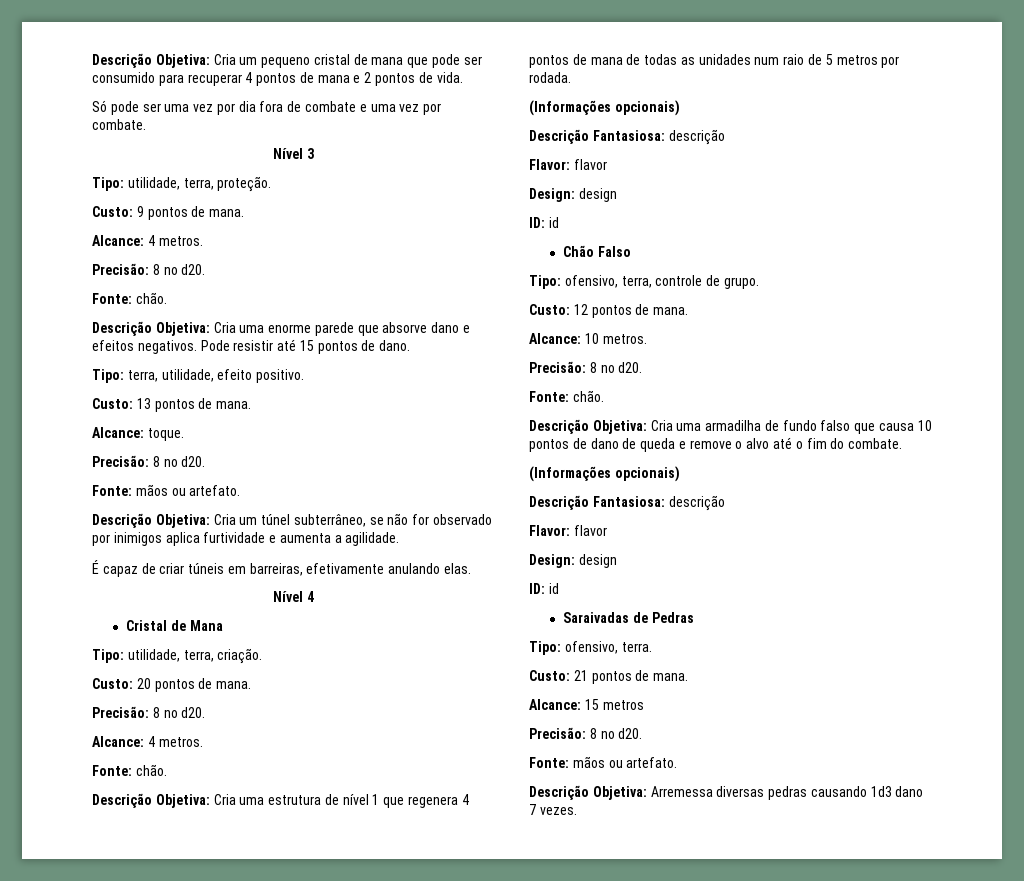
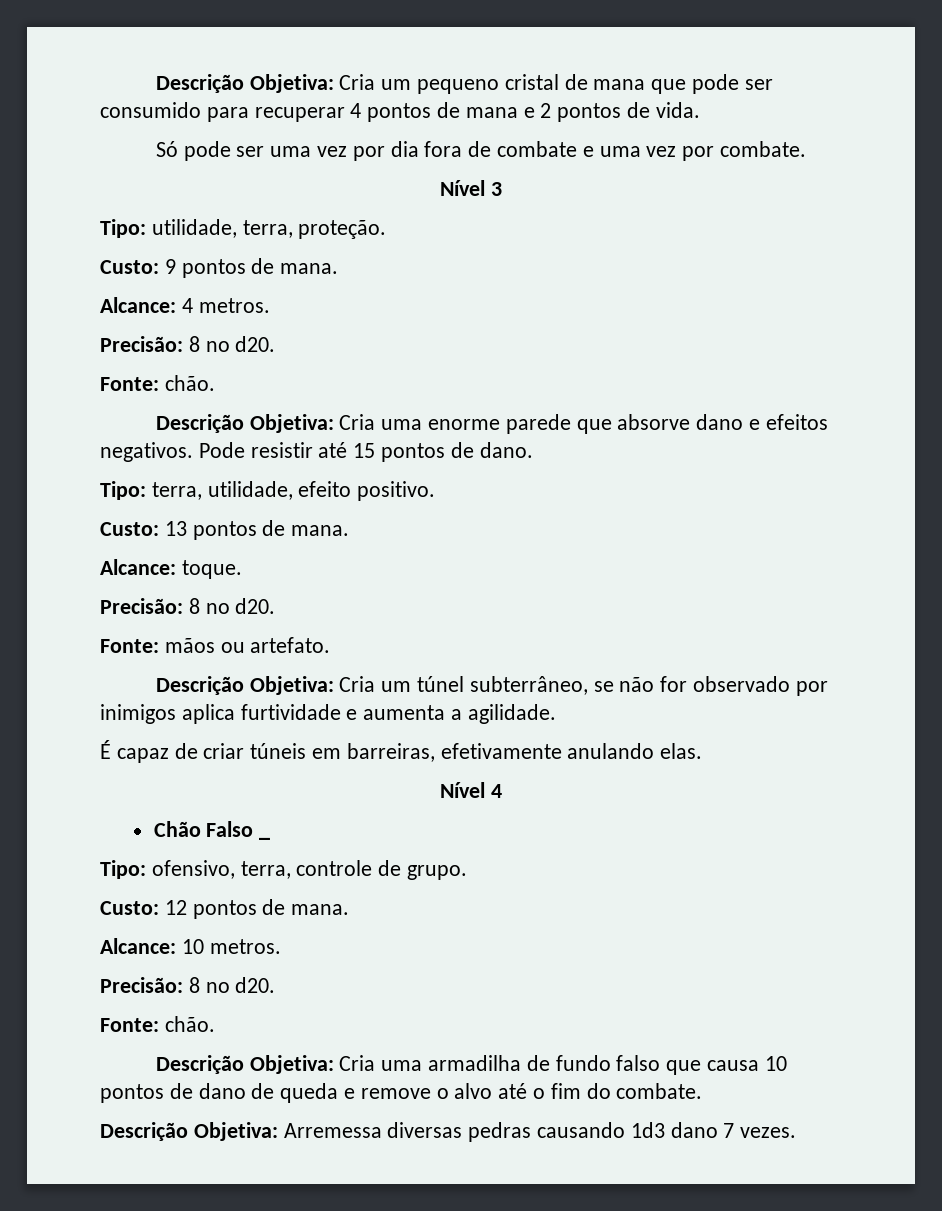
[125,620,223,631] [92,648,263,664] [92,678,252,692] [92,706,206,718] [92,736,203,747] [92,764,167,776] [92,793,469,808] [529,54,900,68] [529,72,571,83] [529,100,680,116] [529,129,725,145] [529,159,607,170] [529,188,617,202] [529,217,559,228] // Cristal de Mana // Tipo: utilidade, terra, criação. // Custo: 20 pontos de mana. // Precisão: 8 no d20. // Alcance: 4 metros. // Fonte: chão. // Descrição Objetiva: Cria uma estrutura de nível 1 que regenera 4 pontos de mana de todas as unidades num raio de 5 metros por rodada. // (Informações opcionais) // Descrição Fantasiosa: descrição // Flavor: flavor // Design: design // ID: id -> (502, 791) none
(631, 251) none -> [259,837,271,840] _
[529,466,680,482] [529,495,725,511] [529,525,607,536] [529,554,617,568] [529,583,559,594] [562,612,694,623] [529,641,652,655] [529,670,689,684] [529,699,644,710] [529,727,643,739] [529,756,678,768] // (Informações opcionais) // Descrição Fantasiosa: descrição // Flavor: flavor // Design: design // ID: id // Saraivadas de Pedras // Tipo: ofensivo, terra. // Custo: 21 pontos de mana. // Alcance: 15 metros // Precisão: 8 no d20. // Fonte: mãos ou artefato. -> (703, 1091) none

